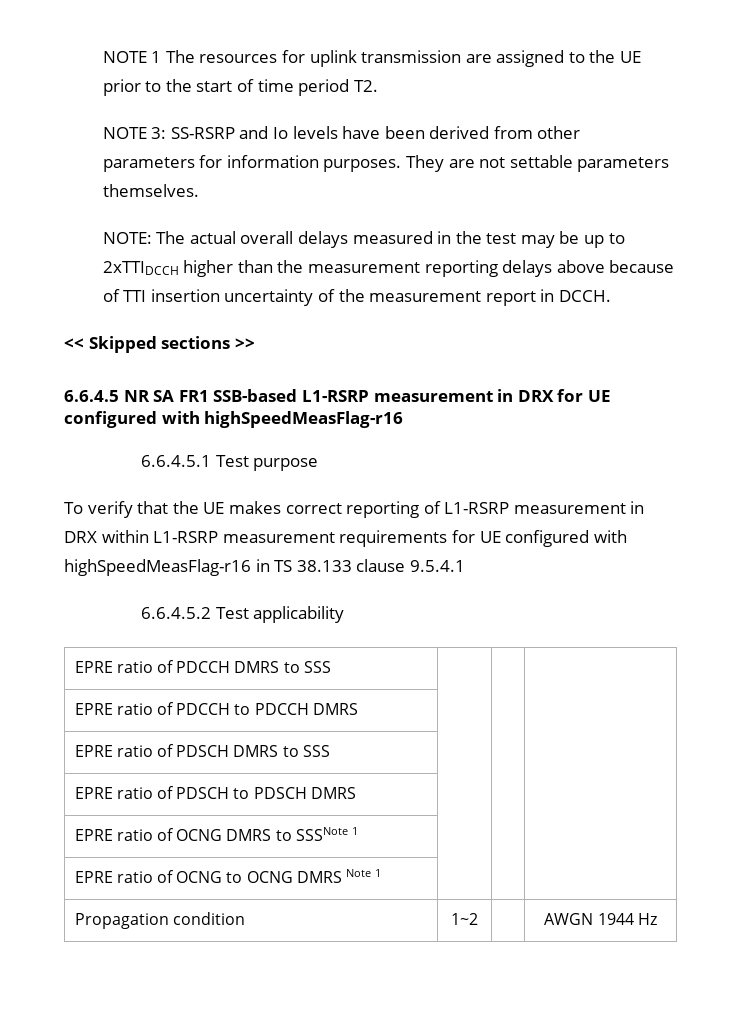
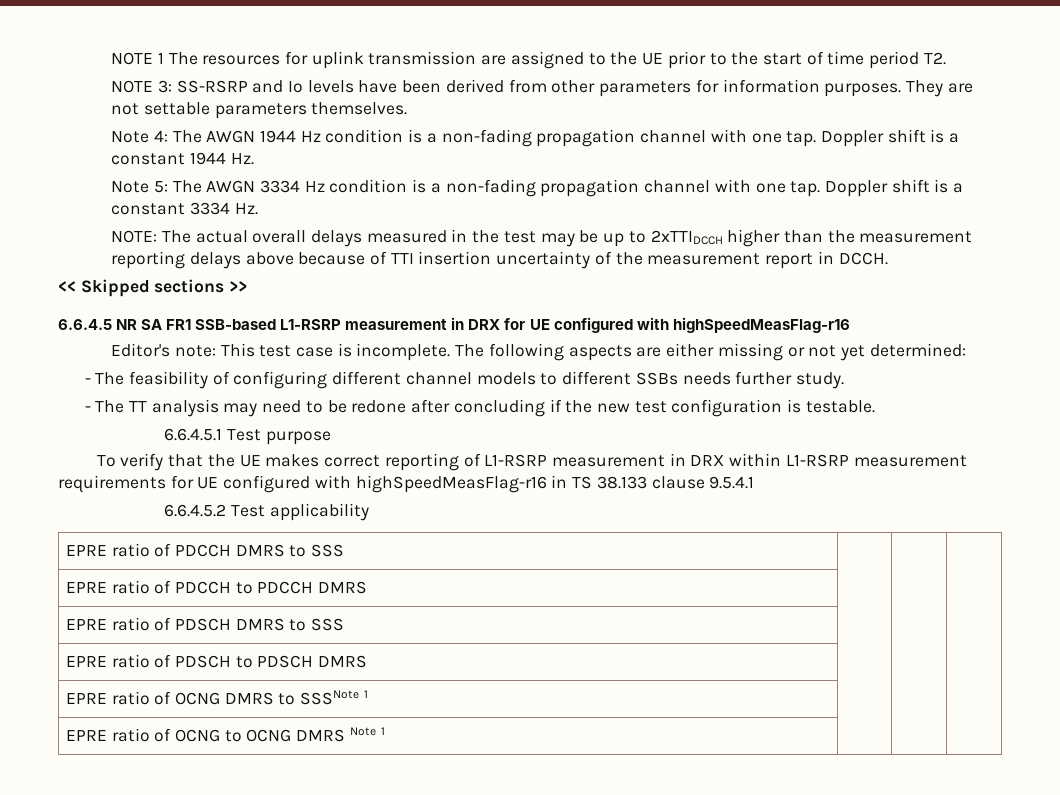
(199, 190) none -> [111,129,960,147] [111,152,254,165] [111,179,964,197] [111,202,258,215] // Note 4: The AWGN 1944 Hz condition is a non-fading propagation channel with one tap. Doppler shift is a constant 1944 Hz. // Note 5: The AWGN 3334 Hz condition is a non-fading propagation channel with one tap. Doppler shift is a constant 3334 Hz.
(404, 419) none -> [111,343,966,361] [84,371,844,389] [84,399,875,417] // Editor's note: This test case is incomplete. The following aspects are either missing or not yet determined: // - The feasibility of configuring different channel models to different SSBs needs further study. // - The TT analysis may need to be redone after concluding if the new test configuration is testable.
[74,912,245,929] [451,913,478,925] [544,913,657,925] // Propagation condition | 1~2 | | AWGN 1944 Hz -> (385, 731) none

